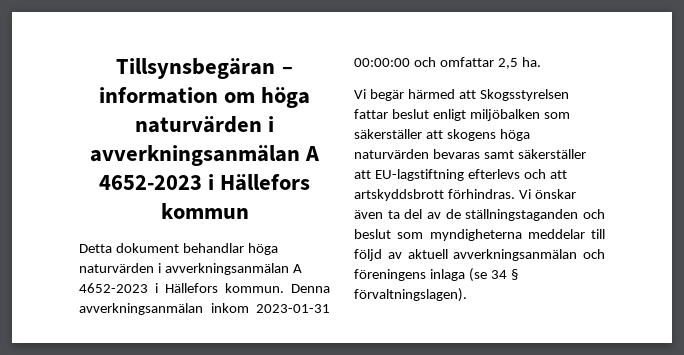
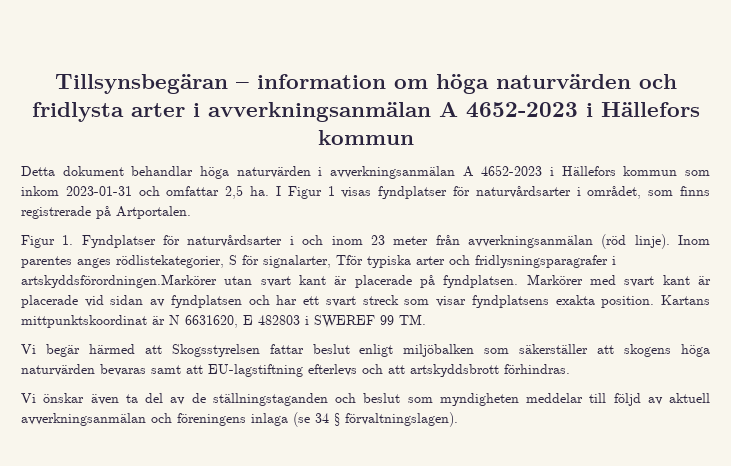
(262, 124) none -> [638,74,677,89] [31,102,185,122] och fridlysta arter
[225,283,330,293] [79,303,203,315] kommun. Denna avverkningsanmälan -> [623,166,710,176] kommun som
[354,58,410,67] 00:00:00 -> (132, 191) none
(541, 62) none -> [275,186,710,199] [21,206,191,219] [21,234,710,249] [21,255,616,268] [21,274,711,288] [21,295,711,308] [21,314,426,328] I Figur 1 visas fyndplatser för naturvårdsarter i området, som finns registrerade på Artportalen. // Figur 1. Fyndplatser för naturvårdsarter i och inom 23 meter från avverkningsanmälan (röd linje). Inom parentes anges rödlistekategorier, S för signalarter, Tför typiska arter och fridlysningsparagrafer i artskyddsförordningen.Markörer utan svart kant är placerade på fyndplatsen. Markörer med svart kant är placerade vid sidan av fyndplatsen och har ett svart streck som visar fyndplatsens exakta position. Kartans mittpunktskoordinat är N 6631620, E 482803 i SWEREF 99 TM.
[517,149,586,159] säkerställer -> (181, 369) none
(515, 194) none -> (570, 369) //
[429,229,522,241] myndigheterna -> [439,393,519,406] myndigheten

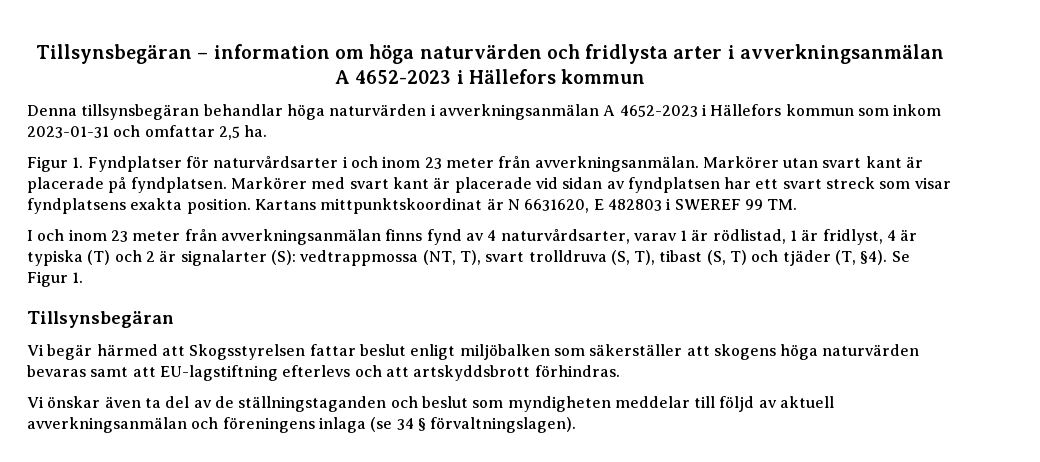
[21,166,124,176] Detta dokument -> [27,104,200,120] Denna tillsynsbegäran
[275,186,710,199] [21,206,191,219] I Figur 1 visas fyndplatser för naturvårdsarter i området, som finns registrerade på Artportalen. -> (268, 131) none
[467,234,710,249] [21,255,616,268] [21,274,217,288] avverkningsanmälan (röd linje). Inom parentes anges rödlistekategorier, S för signalarter, Tför typiska arter och fridlysningsparagrafer i artskyddsförordningen.Markörer -> [534,156,779,172] avverkningsanmälan. Markörer
[248,295,270,305] och -> (720, 185) none
(426, 319) none -> [27,229,918,245] [27,250,910,266] [27,271,84,287] [27,311,174,328] // I och inom 23 meter från avverkningsanmälan finns fynd av 4 naturvårdsarter, varav 1 är rödlistad, 1 är fridlyst, 4 är typiska (T) och 2 är signalarter (S): vedtrappmossa (NT, T), svart trolldruva (S, T), tibast (S, T) och tjäder (T, §4). Se Figur 1. // Tillsynsbegäran

